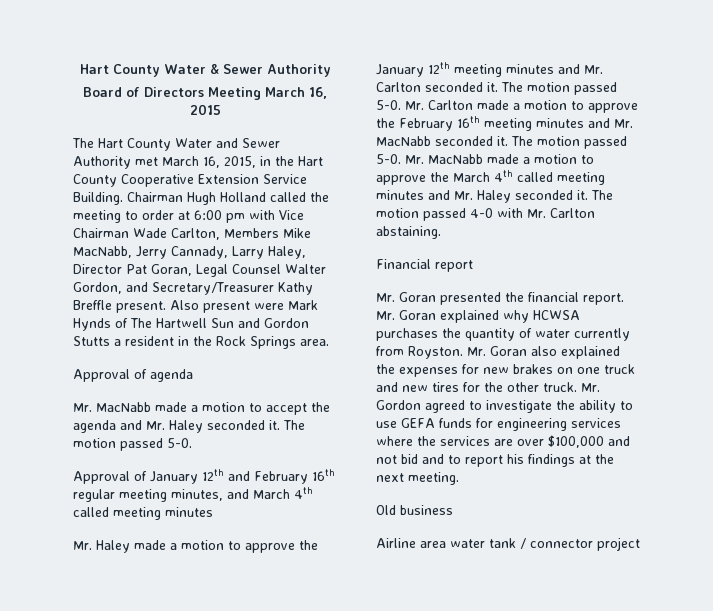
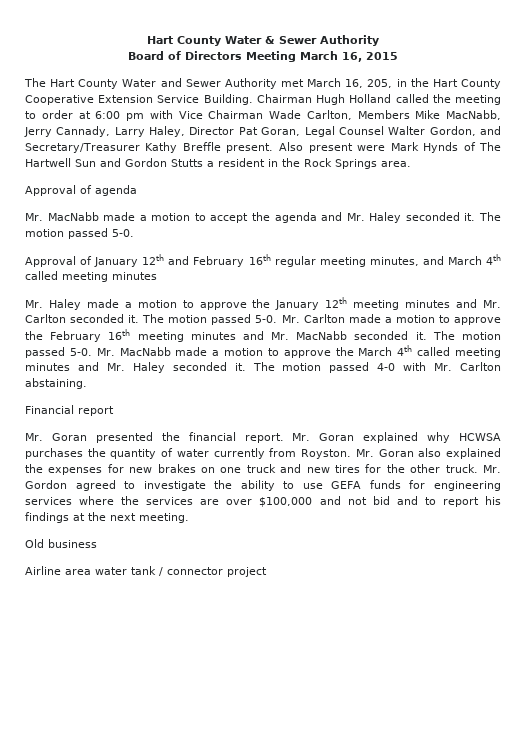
[224,156,256,168] 2015, -> [367,79,393,88] 205,

